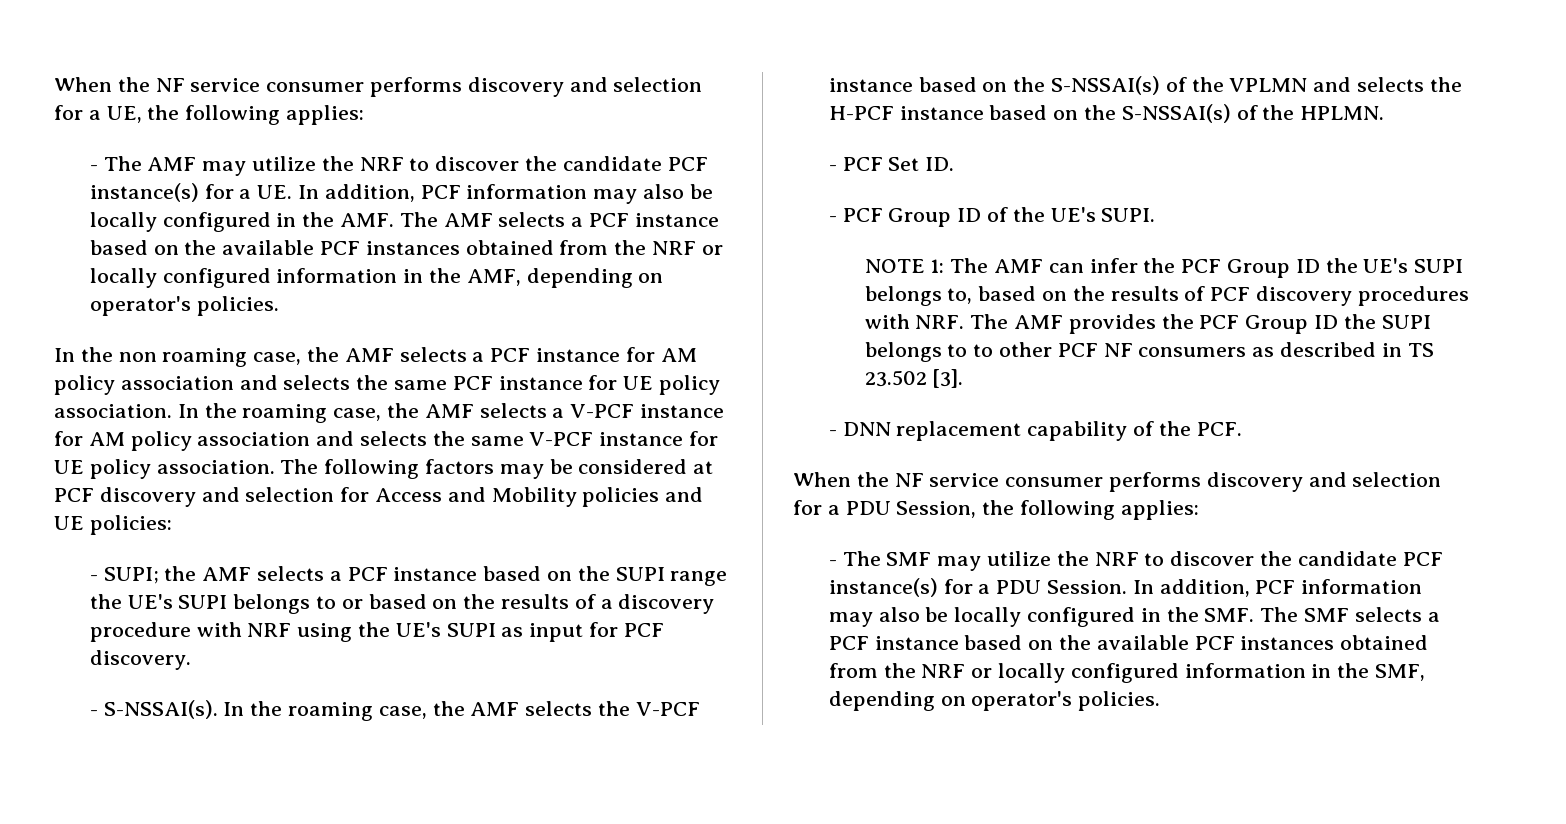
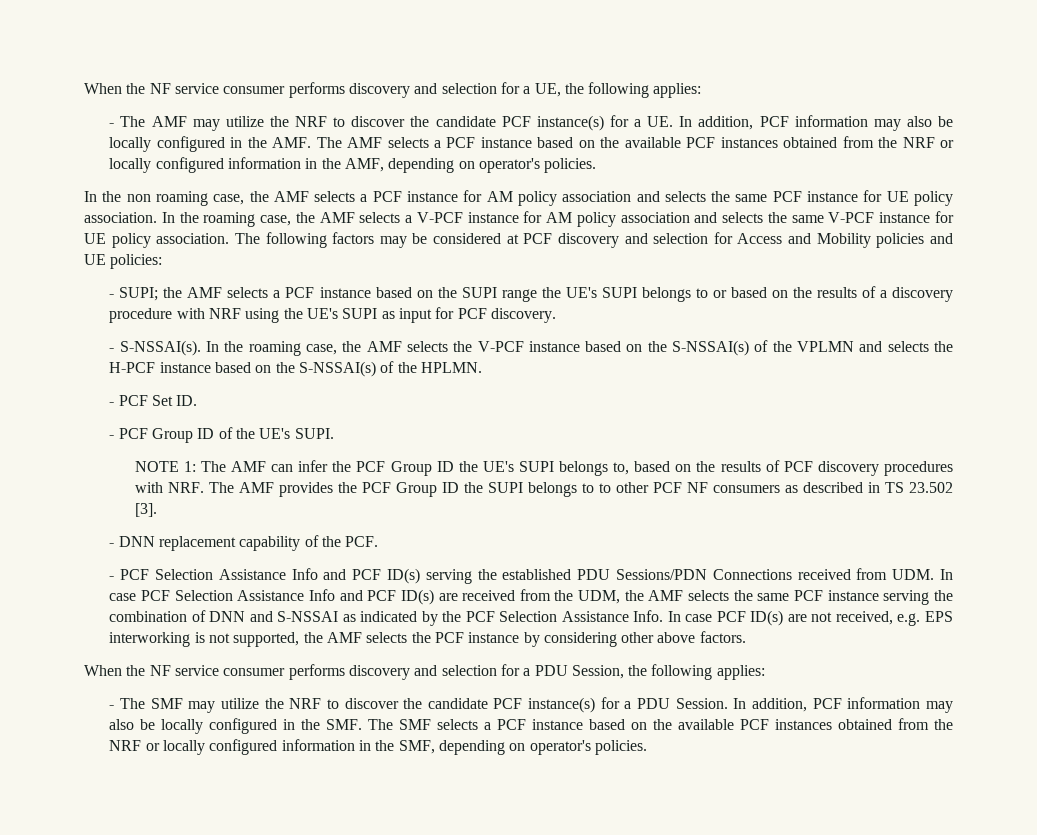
(1242, 429) none -> [109,568,953,584] [109,589,954,605] [109,610,953,626] [109,631,746,647] // - PCF Selection Assistance Info and PCF ID(s) serving the established PDU Sessions/PDN Connections received from UDM. In case PCF Selection Assistance Info and PCF ID(s) are received from the UDM, the AMF selects the same PCF instance serving the combination of DNN and S-NSSAI as indicated by the PCF Selection Assistance Info. In case PCF ID(s) are not received, e.g. EPS interworking is not supported, the AMF selects the PCF instance by considering other above factors.

